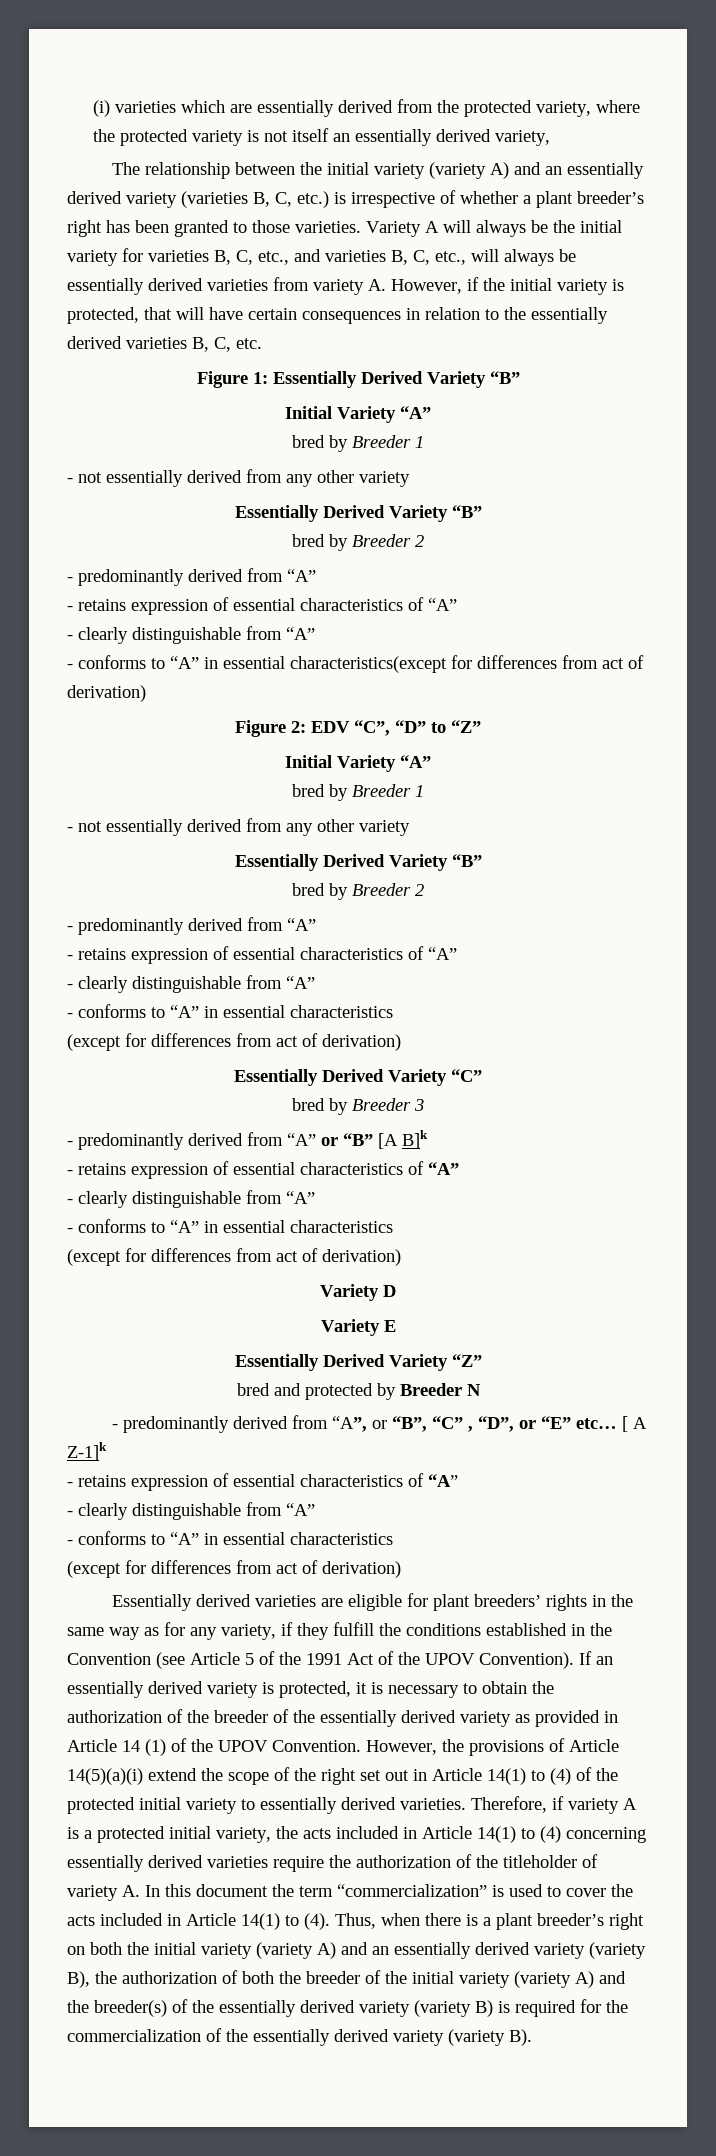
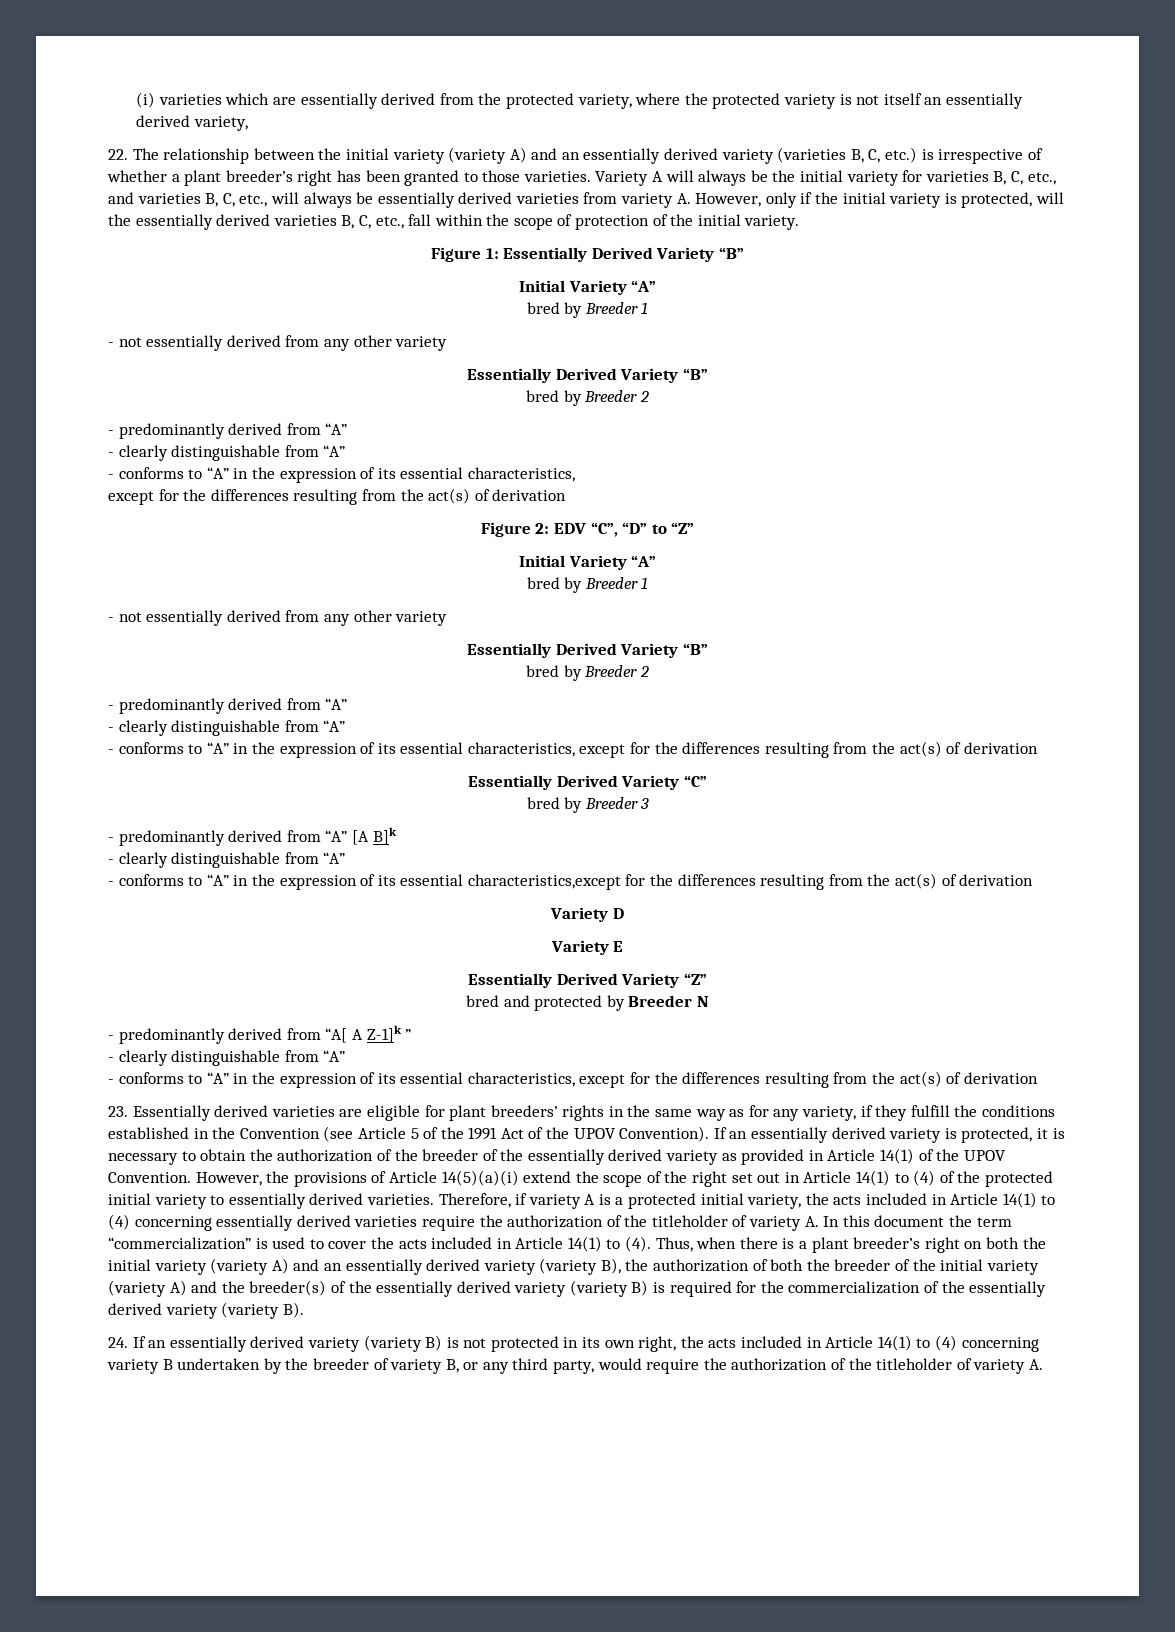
(550, 138) none -> [108,149,128,160] 22.
(462, 286) none -> [765,192,797,208] only
[144,307,499,324] that will have certain consequences in relation to -> [1035,192,1064,204] will
[236,338,262,349] etc. -> [375,214,800,230] etc., fall within the scope of protection of the initial variety.
[67,597,457,615] // - retains expression of essential characteristics of “A” -> (348, 429) none
[223,655,644,673] [67,685,146,702] essential characteristics(except for differences from act of derivation) -> [251,467,575,483] [108,488,567,505] the expression of its essential characteristics, // except for the differences resulting from the act(s) of derivation
[67,946,457,964] // - retains expression of essential characteristics of “A” -> (348, 704) none
[223,1005,393,1018] [67,1033,401,1051] essential characteristics // (except for differences from act of derivation) -> [251,741,1038,758] the expression of its essential characteristics, except for the differences resulting from the act(s) of derivation
[321,1133,373,1146] or “B” -> (348, 836) none
[67,1161,459,1179] // - retains expression of essential characteristics of “A” -> (397, 836) none
[223,1220,393,1233] [67,1248,401,1266] essential characteristics // (except for differences from act of derivation) -> [251,873,1034,890] the expression of its essential characteristics,except for the differences resulting from the act(s) of derivation
[331,1416,647,1432] [67,1442,107,1461] [67,1473,458,1491] “A”, or “B”, “C” , “D”, or “E” etc… [ A Z-1]k // - retains expression of essential characteristics of “A” -> [325,1025,412,1043] “A[ A Z-1]k ”
[223,1532,393,1545] [67,1560,401,1578] essential characteristics // (except for differences from act of derivation) // -> [251,1071,1038,1088] [108,1106,128,1117] the expression of its essential characteristics, except for the differences resulting from the act(s) of derivation // 23.
[122,1739,166,1756] 14 (1) -> [880,1148,915,1164] 14(1)
(532, 2037) none -> [108,1335,1039,1352] [107,1358,1043,1374] // 24. If an essentially derived variety (variety B) is not protected in its own right, the acts included in Article 14(1) to (4) concerning variety B undertaken by the breeder of variety B, or any third party, would require the authorization of the titleholder of variety A.

